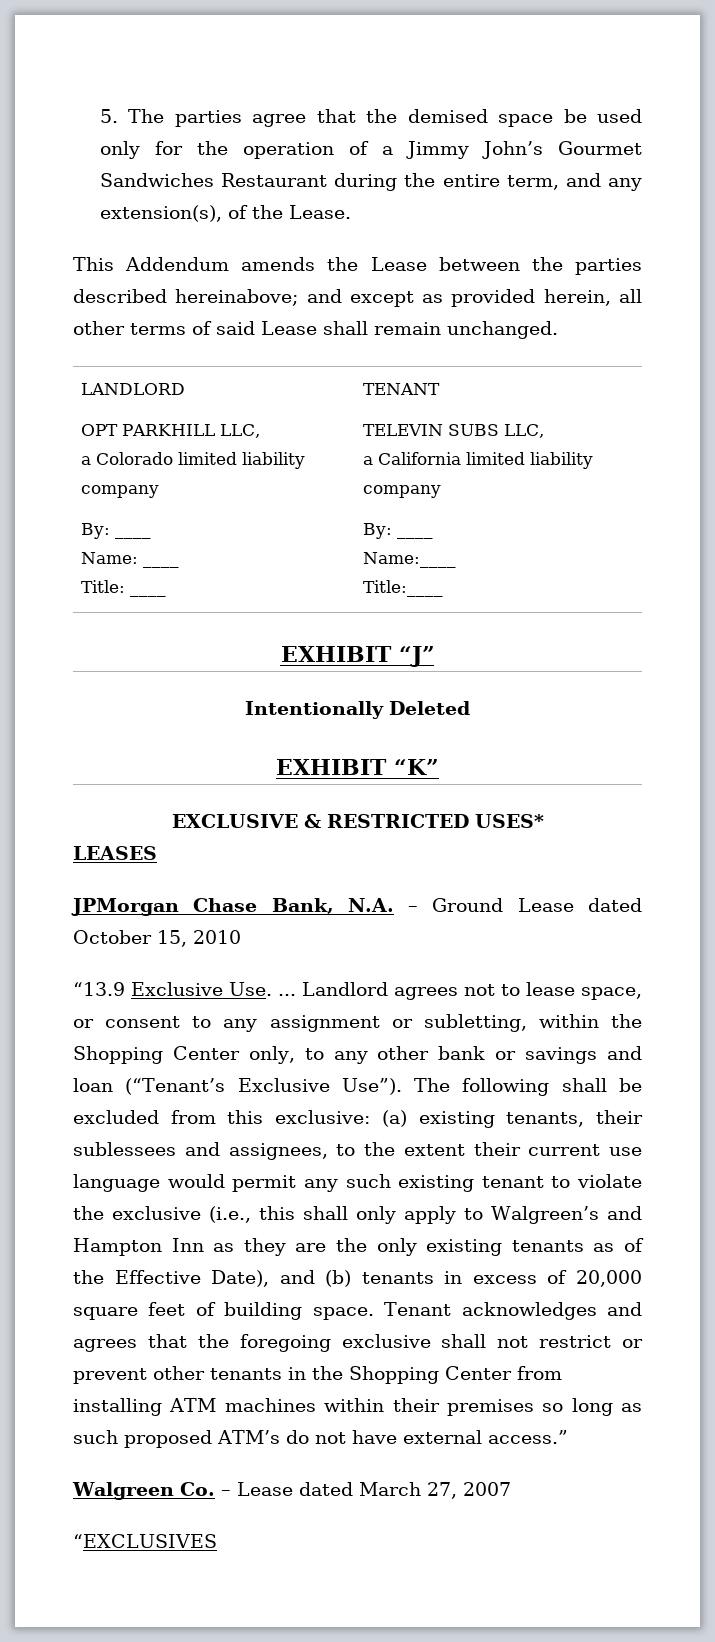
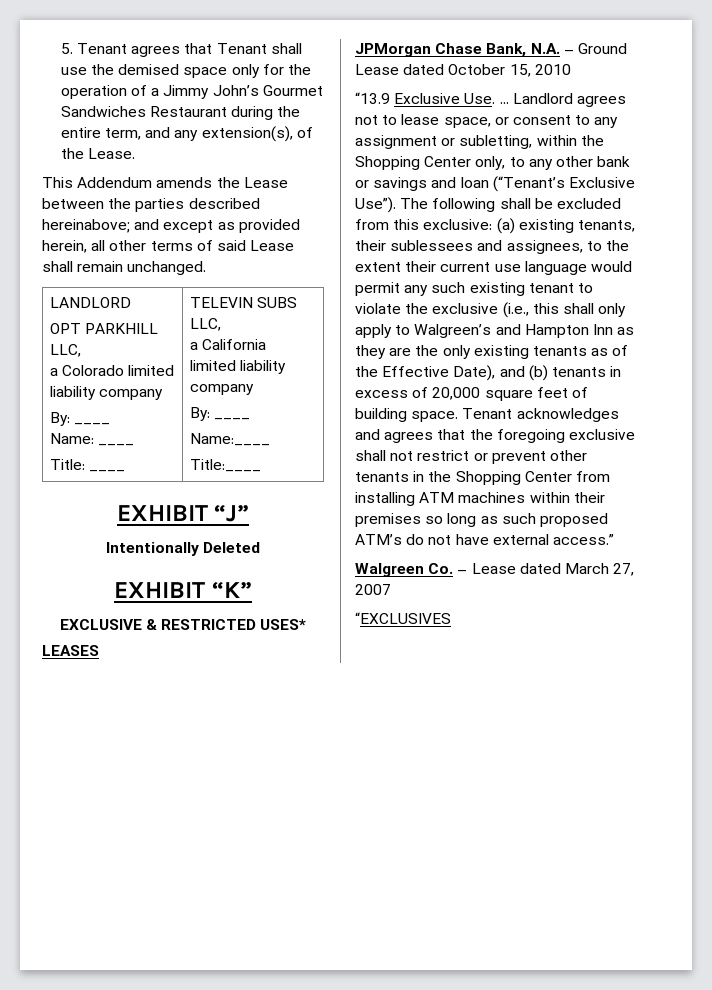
[128,109,356,127] The parties agree that -> [77,43,302,57] [60,67,87,75] Tenant agrees that Tenant shall use
[563,109,642,123] be used -> (228, 72) none
[363,383,441,395] TENANT // -> (126, 471) none

